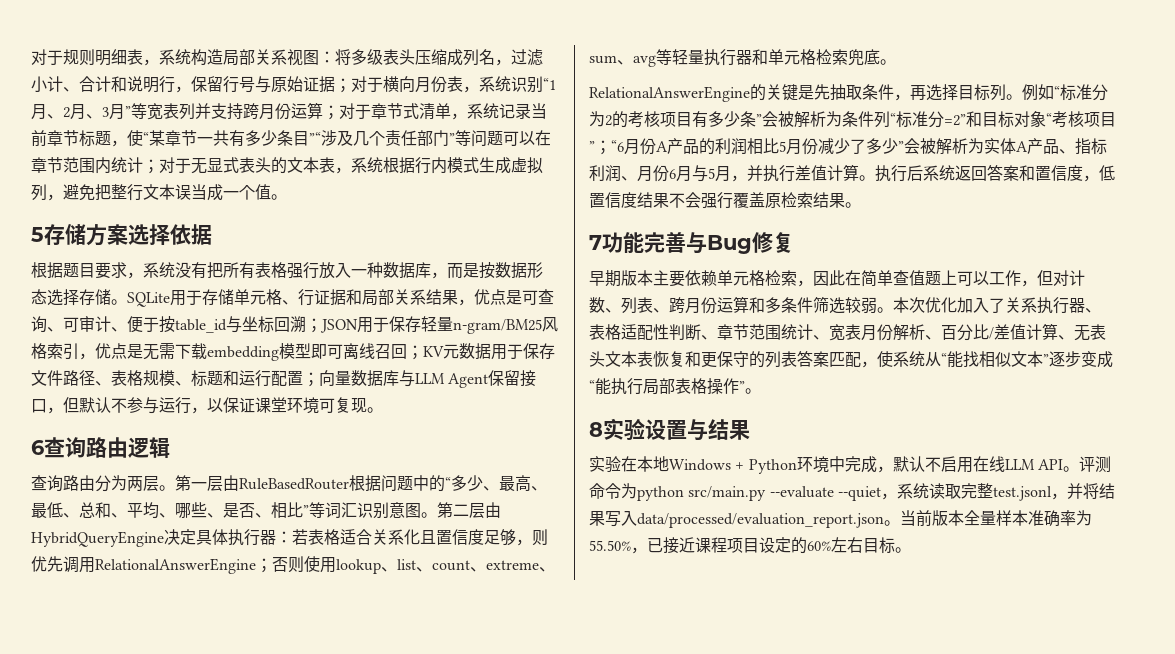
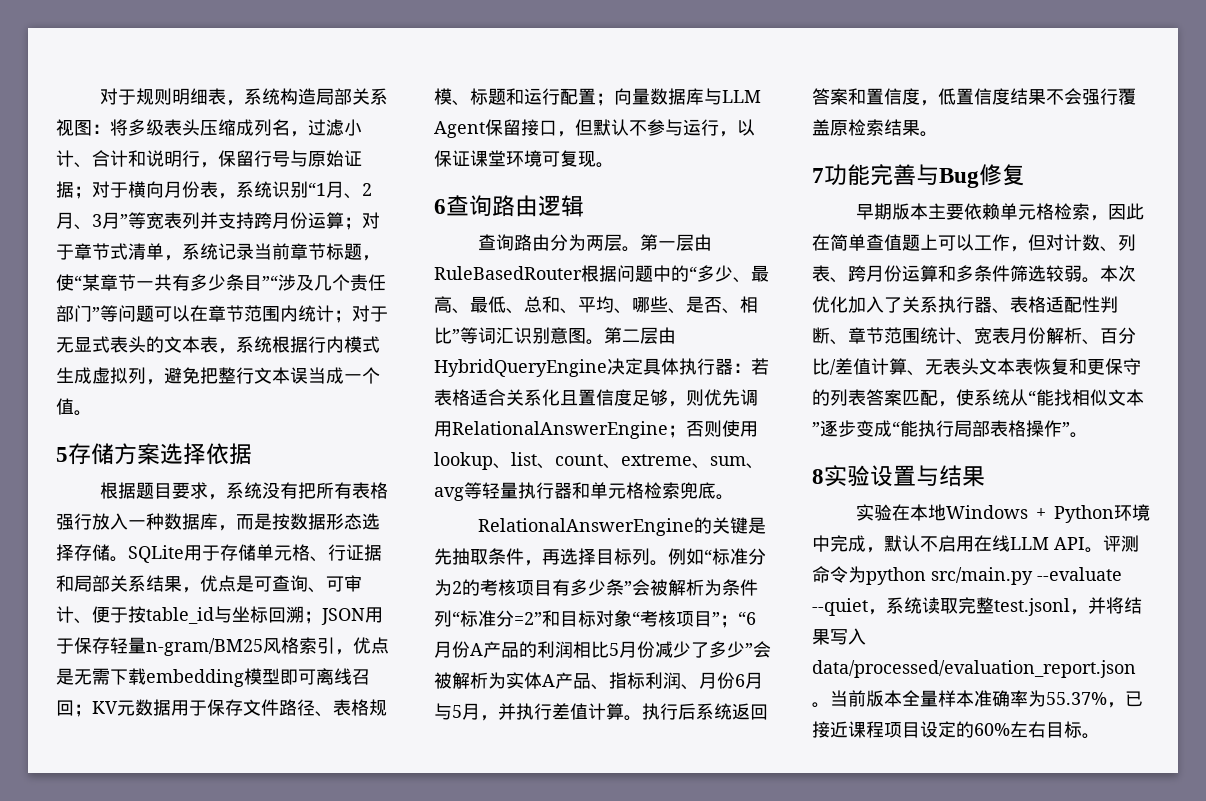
[589,540,631,551] 55.50% -> [1046,692,1107,705] 55.37%

